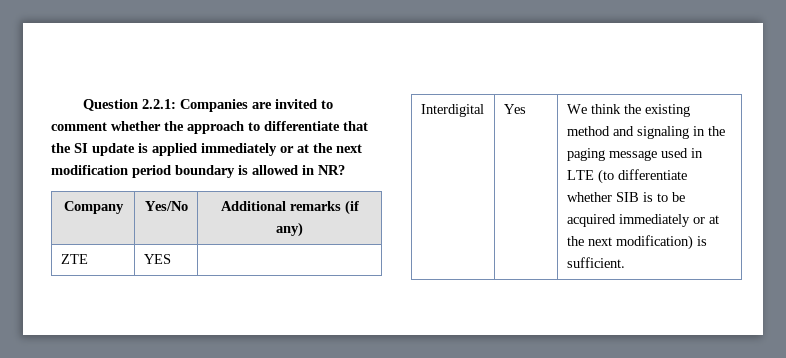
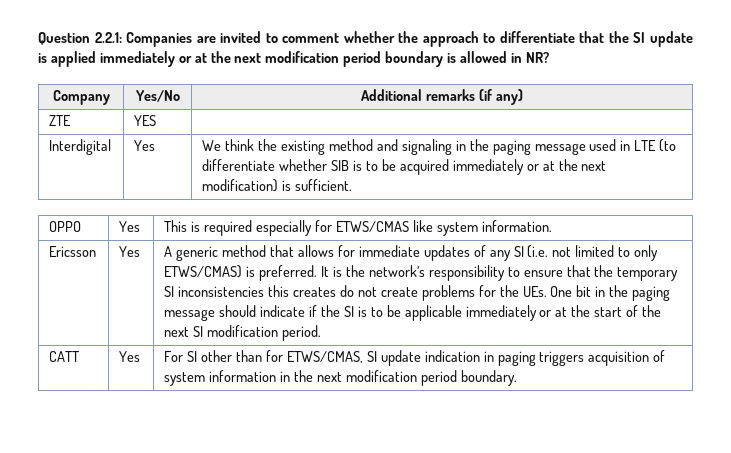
(625, 262) none -> [49,221,82,232] [119,221,141,232] [164,220,552,236] [49,246,97,257] [119,246,141,257] [164,245,659,261] [164,265,679,281] [164,285,671,301] [164,305,662,321] [164,325,322,341] [49,351,80,362] [119,351,141,362] [164,350,666,366] [164,370,517,386] // OPPO | Yes | This is required especially for ETWS/CMAS like system information. // Ericsson | Yes | A generic method that allows for immediate updates of any SI (i.e. not limited to only ETWS/CMAS) is preferred. It is the network’s responsibility to ensure that the temporary SI inconsistencies this creates do not create problems for the UEs. One bit in the paging message should indicate if the SI is to be applicable immediately or at the start of the next SI modification period. // CATT | Yes | For SI other than for ETWS/CMAS, SI update indication in paging triggers acquisition of system information in the next modification period boundary.

